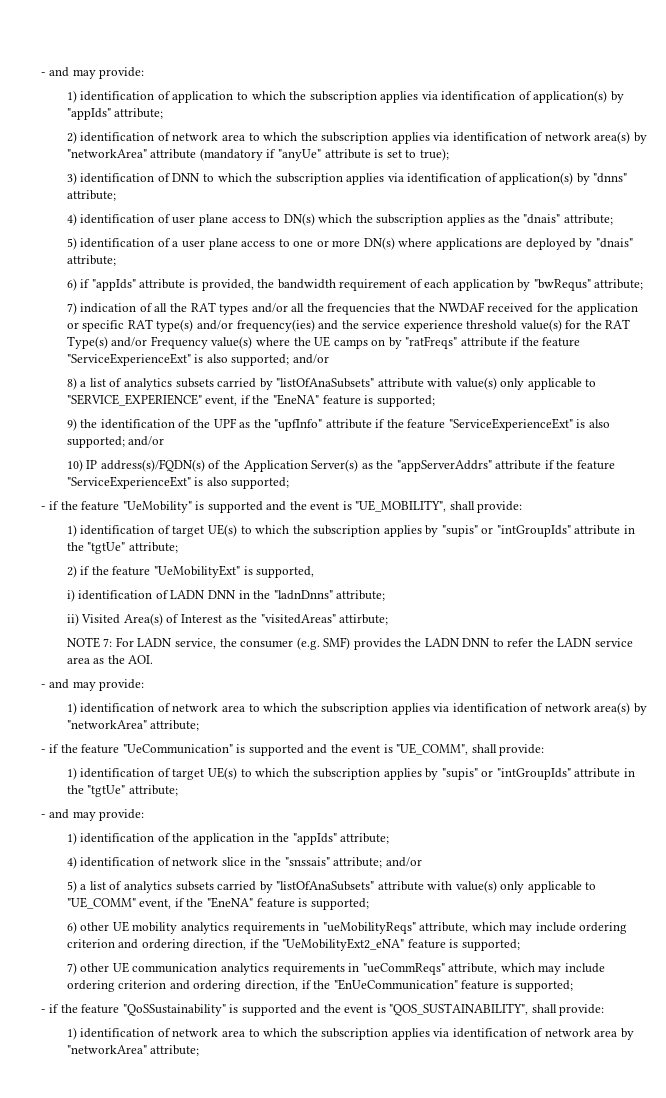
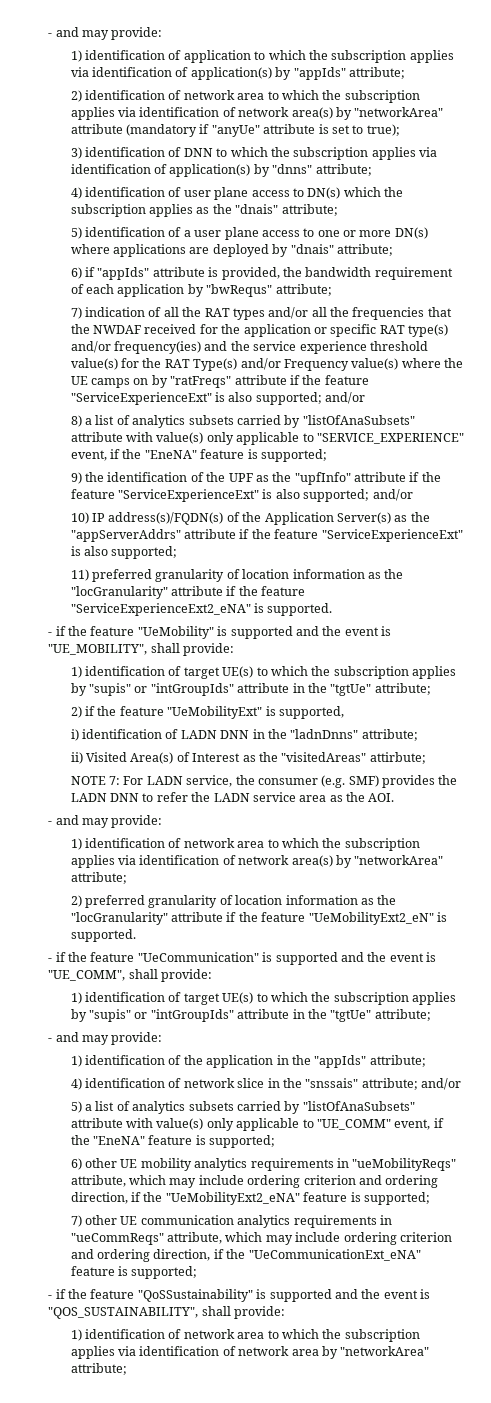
(290, 483) none -> [70,569,404,582] [70,586,306,599] [70,603,333,616] // 11) preferred granularity of location information as the "locGranularity" attribute if the feature "ServiceExperienceExt2_eNA" is supported.
(200, 725) none -> [70,895,397,908] [70,912,447,925] [70,929,136,942] // 2) preferred granularity of location information as the "locGranularity" attribute if the feature "UeMobilityExt2_eN" is supported.
[333,979,458,990] "EnUeCommunication" -> [248,1249,421,1261] "UeCommunicationExt_eNA"

